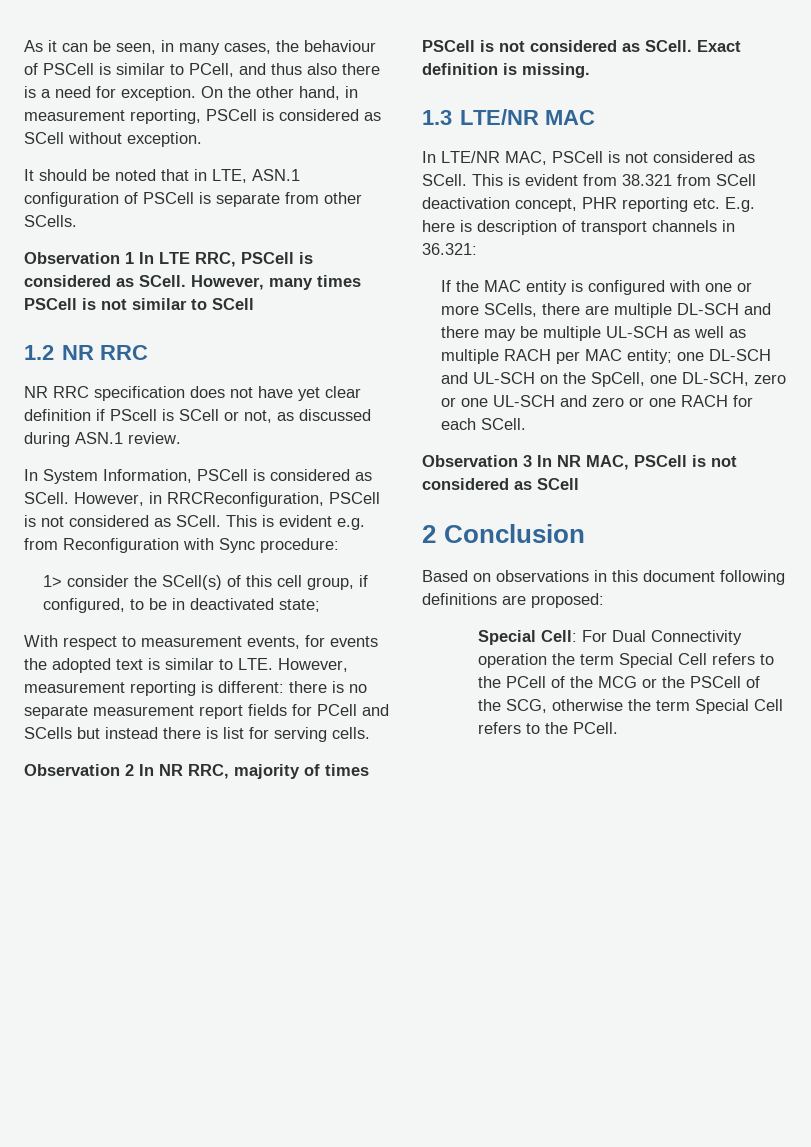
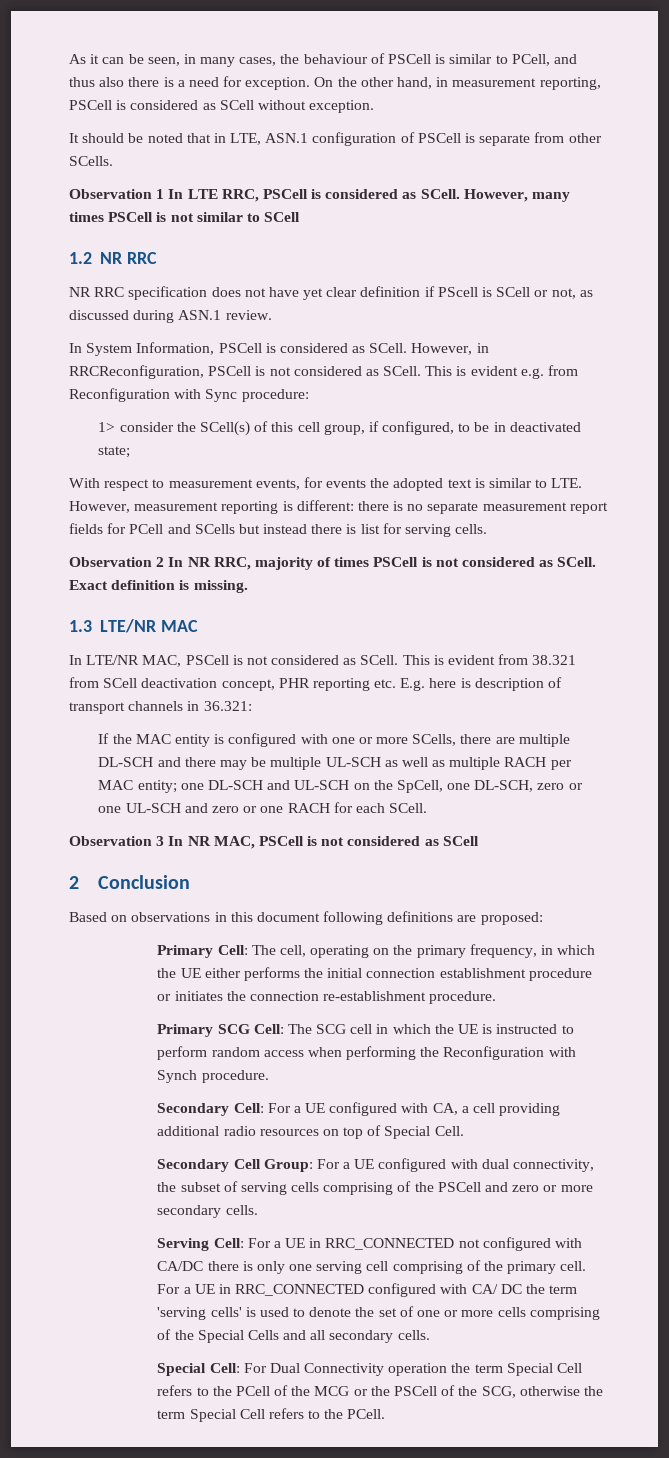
(604, 600) none -> [157,944,596,958] [157,967,592,981] [157,991,497,1004] [157,1024,574,1037] [157,1046,576,1060] [157,1070,269,1083] [157,1102,561,1116] [157,1125,464,1139] [157,1158,595,1172] [157,1181,593,1195] [157,1205,258,1218] [157,1237,583,1251] [157,1260,587,1274] [157,1283,578,1297] [157,1306,600,1320] [157,1329,430,1343] // Primary Cell: The cell, operating on the primary frequency, in which the UE either performs the initial connection establishment procedure or initiates the connection re-establishment procedure. // Primary SCG Cell: The SCG cell in which the UE is instructed to perform random access when performing the Reconfiguration with Synch procedure. // Secondary Cell: For a UE configured with CA, a cell providing additional radio resources on top of Special Cell. // Secondary Cell Group: For a UE configured with dual connectivity, the subset of serving cells comprising of the PSCell and zero or more secondary cells. // Serving Cell: For a UE in RRC_CONNECTED not configured with CA/DC there is only one serving cell comprising of the primary cell. For a UE in RRC_CONNECTED configured with CA/ DC the term 'serving cells' is used to denote the set of one or more cells comprising of the Special Cells and all secondary cells.

